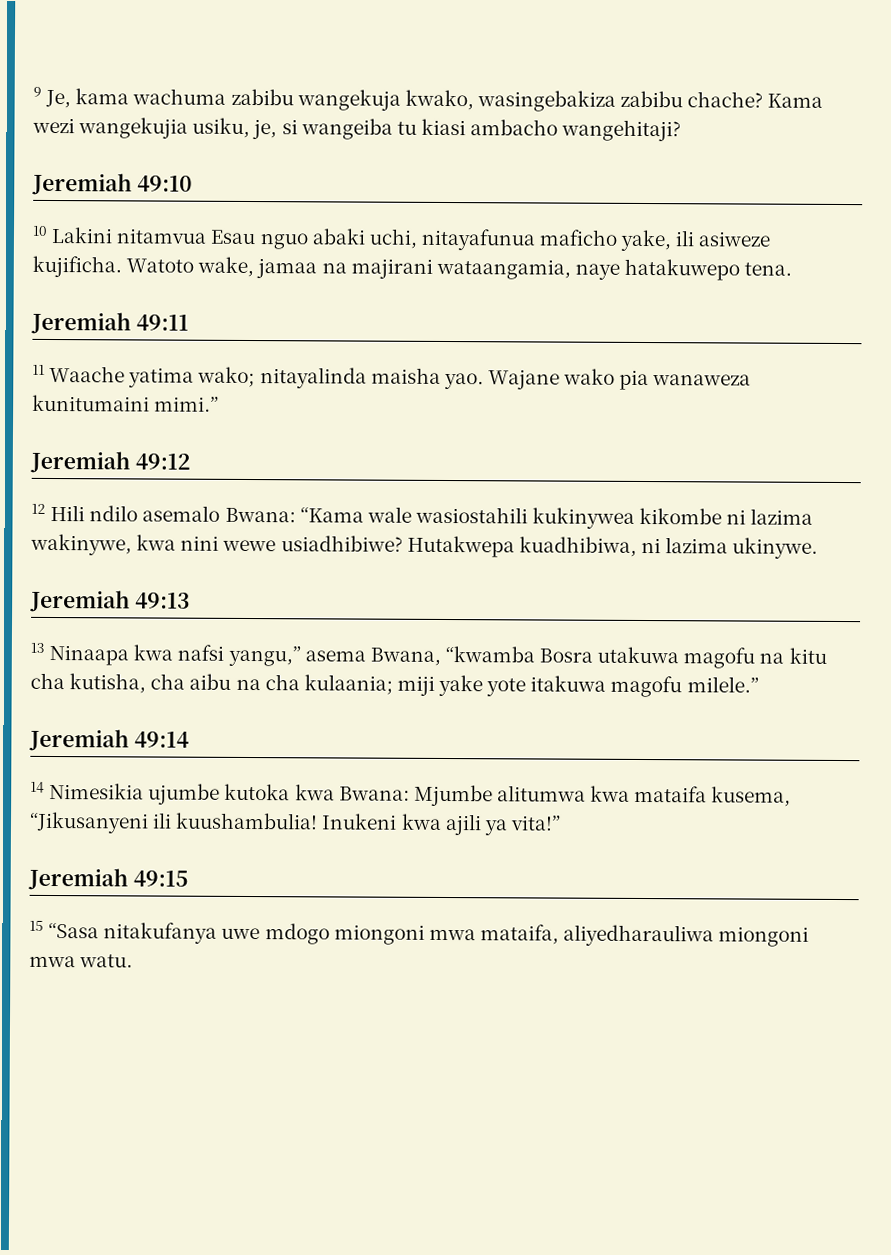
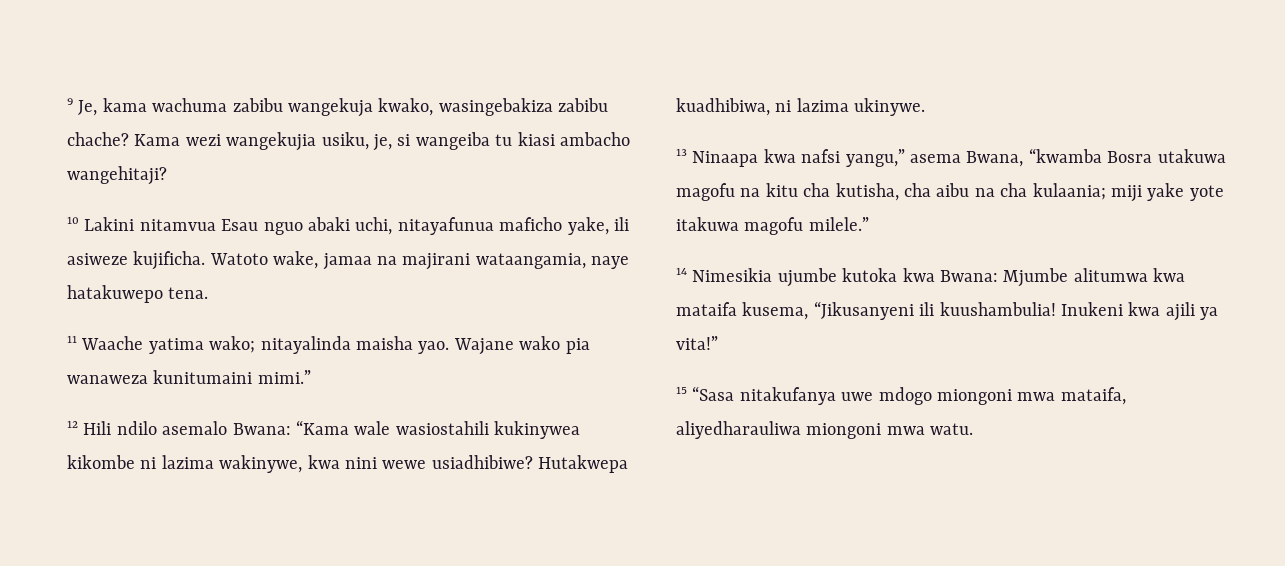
[32,172,192,196] // Jeremiah 49:10 -> (167, 175) none
[31,311,189,335] // Jeremiah 49:11 -> (209, 293) none
[30,450,190,474] // Jeremiah 49:12 -> (311, 377) none
[30,589,190,613] // Jeremiah 49:13 -> (926, 107) none
[29,728,189,752] // Jeremiah 49:14 -> (869, 224) none
[28,867,188,891] // Jeremiah 49:15 -> (718, 343) none

